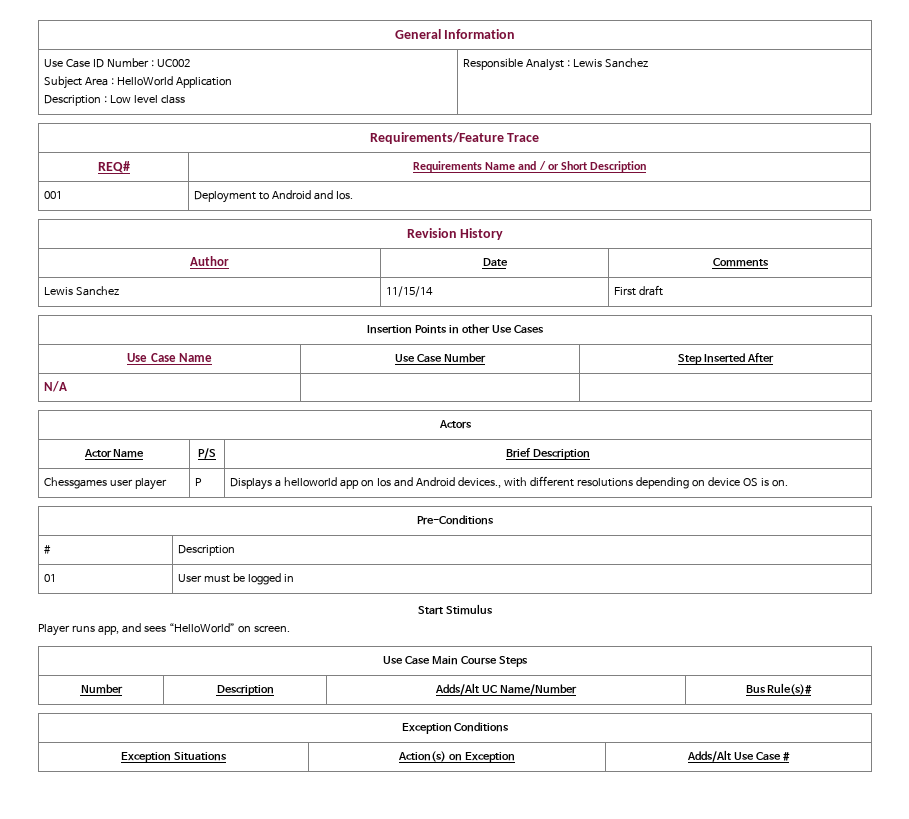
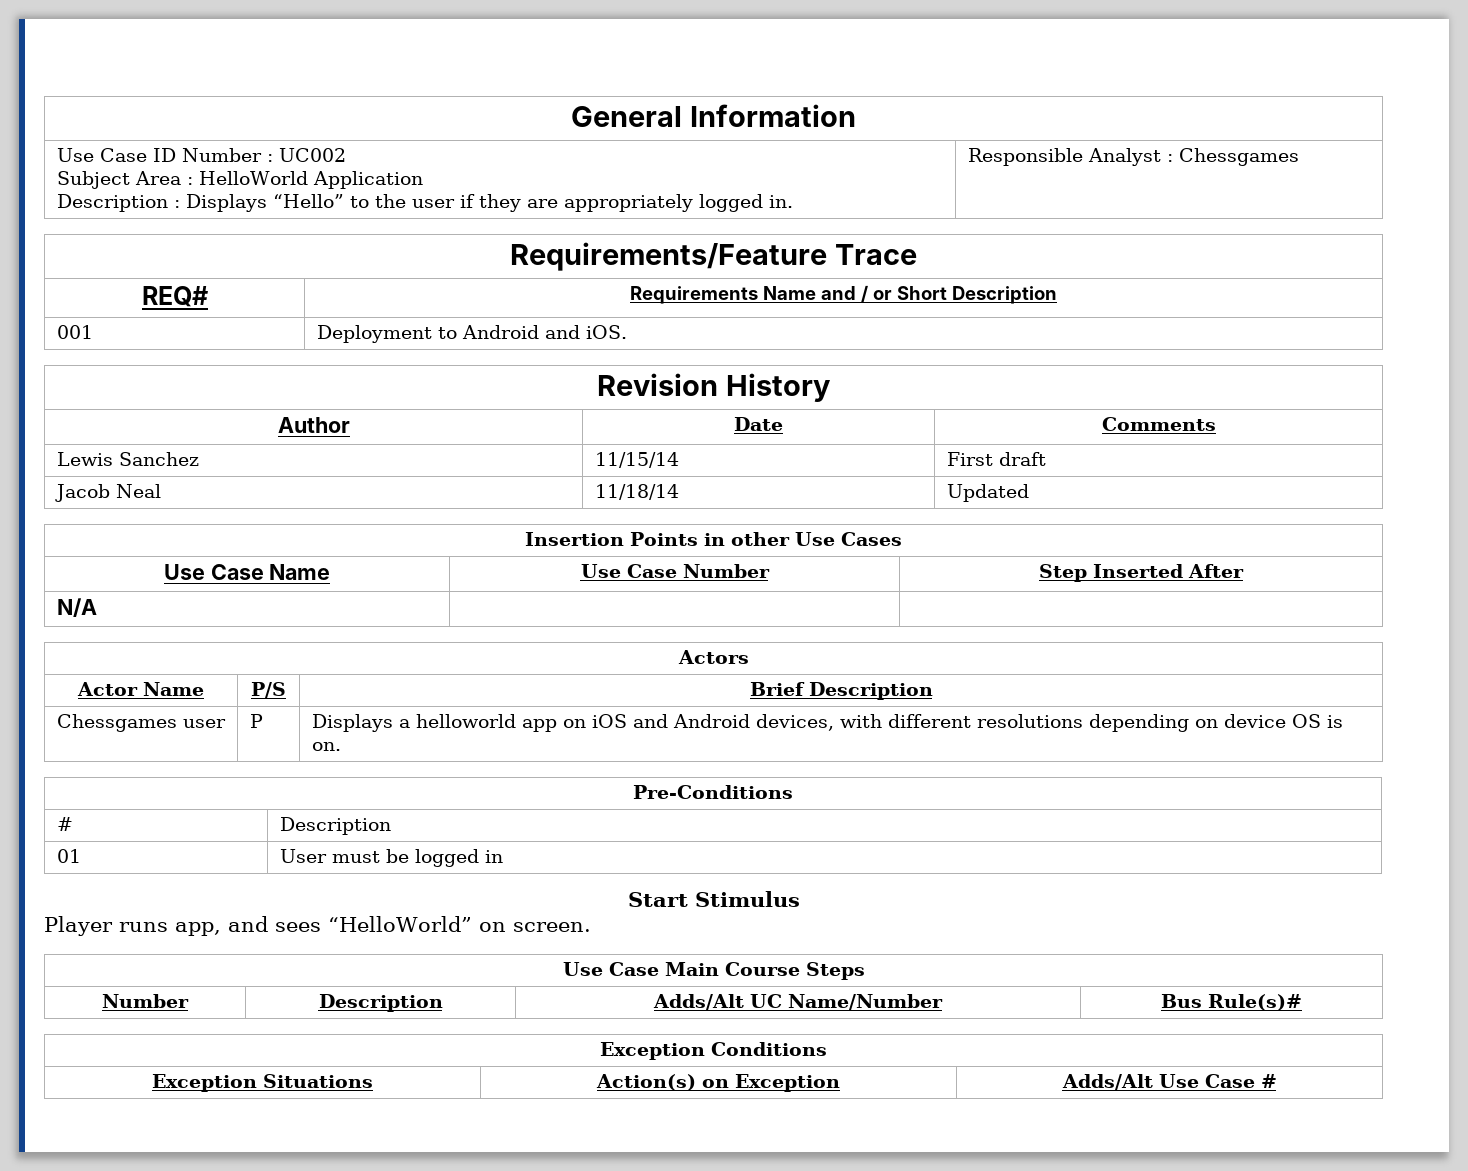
[110,95,186,104] Low level class -> [185,194,793,212] Displays “Hello” to the user if they are appropriately logged in.
[573,58,649,68] Lewis Sanchez -> [1178,148,1299,166] Chessgames
[336,191,354,200] Ios. -> [585,325,627,339] iOS.
(664, 290) none -> [54,484,161,502] [594,484,679,500] [946,484,1029,502] // Jacob Neal | 11/18/14 | Updated
[135,478,168,490] player -> (226, 723) none
[377,478,392,487] Ios -> [591,714,627,728] iOS
[458,477,502,488] devices., -> [755,714,834,731] devices,

